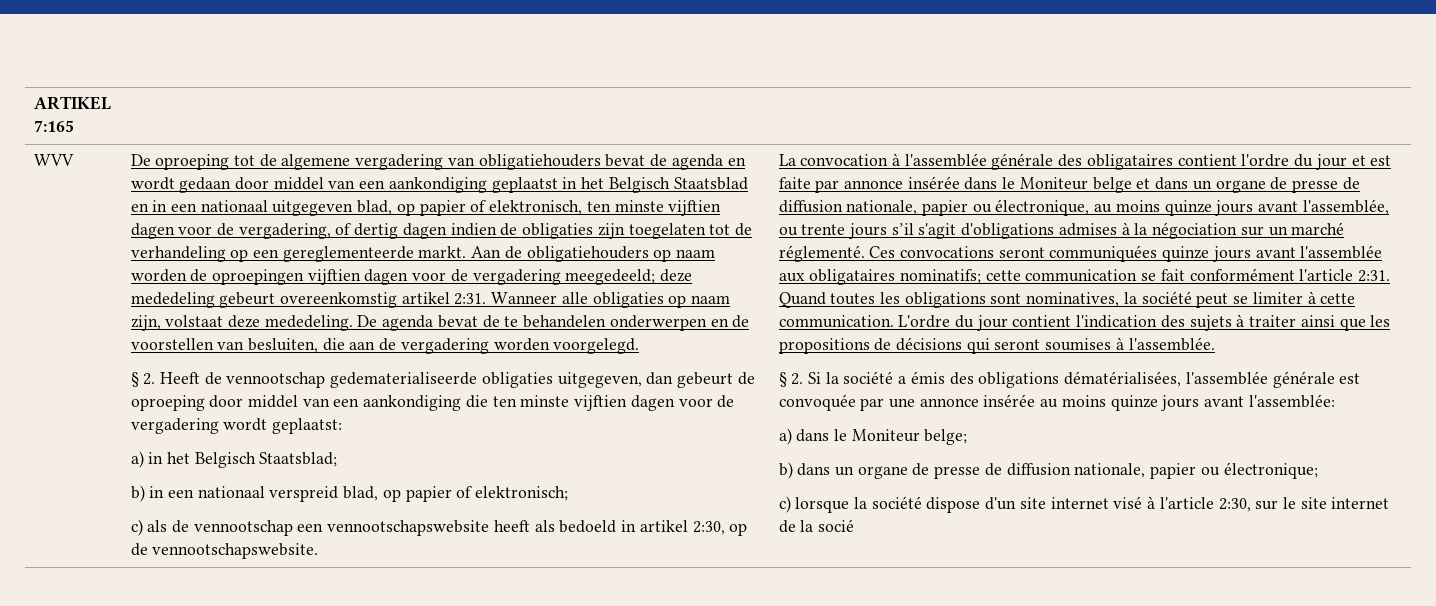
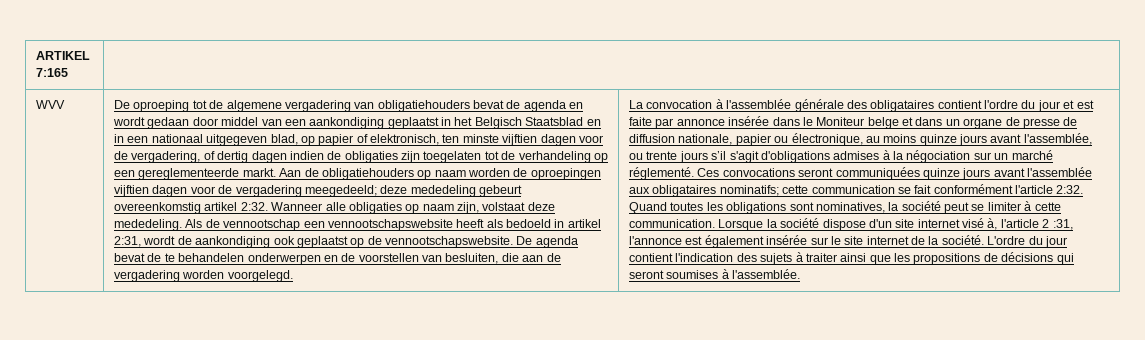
[454,293,487,305] 2:31. -> [240,202,268,211] 2:32.
(353, 323) none -> [185,219,601,231] [114,236,514,248] Als de vennootschap een vennootschapswebsite heeft als bedoeld in artikel 2:31, wordt de aankondiging ook geplaatst op de vennootschapswebsite.
[130,372,755,388] [130,395,735,411] [130,418,343,434] [130,451,338,468] [130,485,569,502] [130,519,748,536] [130,543,319,559] // § 2. Heeft de vennootschap gedematerialiseerde obligaties uitgegeven, dan gebeurt de oproeping door middel van een aankondiging die ten minste vijftien dagen voor de vergadering wordt geplaatst: // a) in het Belgisch Staatsblad; // b) in een nationaal verspreid blad, op papier of elektronisch; // c) als de vennootschap een vennootschapswebsite heeft als bedoeld in artikel 2:30, op de vennootschapswebsite. -> (293, 276) none
[1358,270,1391,282] 2:31. -> [1056,185,1084,194] 2:32.
(894, 321) none -> [718,218,1073,231] [629,235,984,248] Lorsque la société dispose d'un site internet visé à, l'article 2 :31, l'annonce est également insérée sur le site internet de la société.
[778,371,1361,388] [778,394,1335,411] [778,428,968,445] [778,462,1318,479] [778,496,1390,513] [778,519,855,533] // § 2. Si la société a émis des obligations dématérialisées, l'assemblée générale est convoquée par une annonce insérée au moins quinze jours avant l'assemblée: // a) dans le Moniteur belge; // b) dans un organe de presse de diffusion nationale, papier ou électronique; // c) lorsque la société dispose d'un site internet visé à l'article 2:30, sur le site internet de la socié -> (801, 274) none

